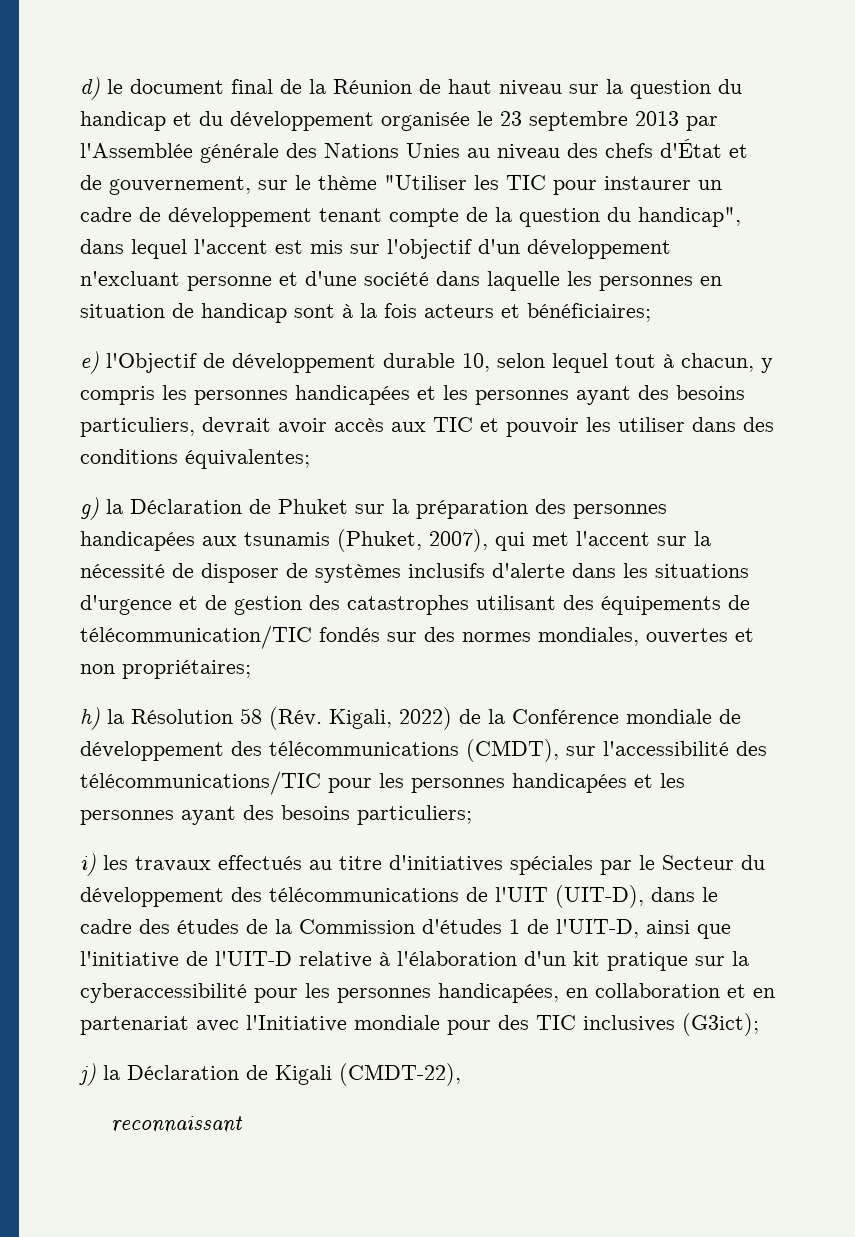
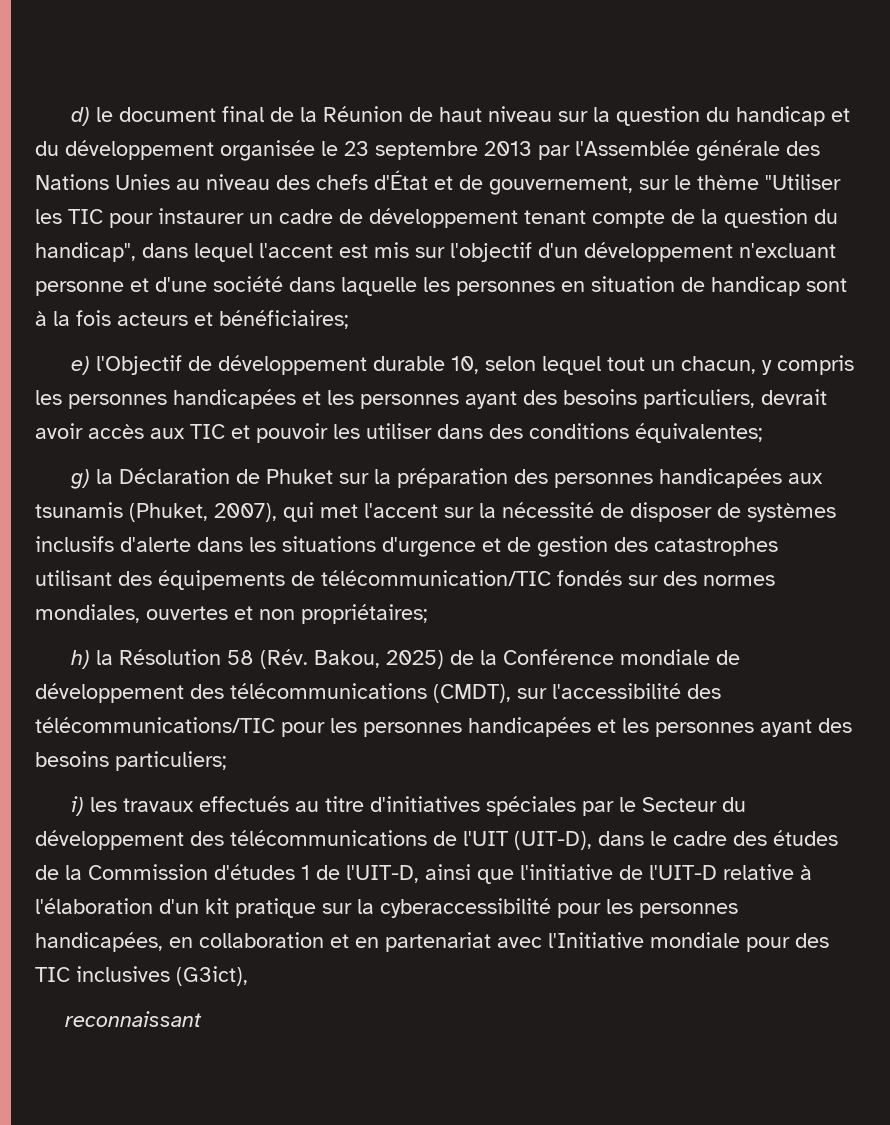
[663,354,674,368] à -> [651,360,676,371] un
[329,707,452,730] Kigali, 2022) -> [314,650,445,669] Bakou, 2025)
[682,1013,759,1036] [79,1063,461,1086] (G3ict); // j) la Déclaration de Kigali (CMDT-22), -> [176,966,248,986] (G3ict),

